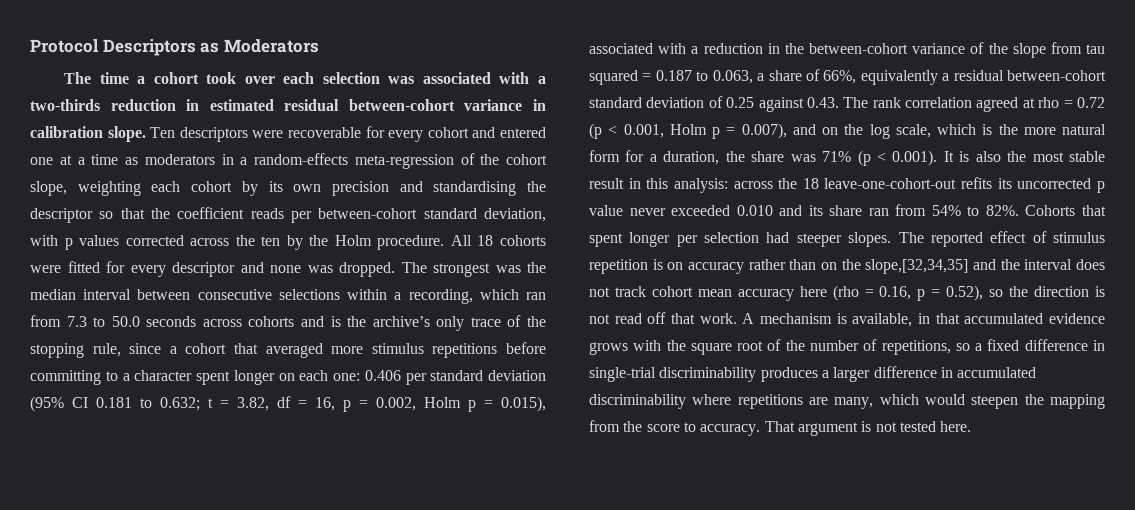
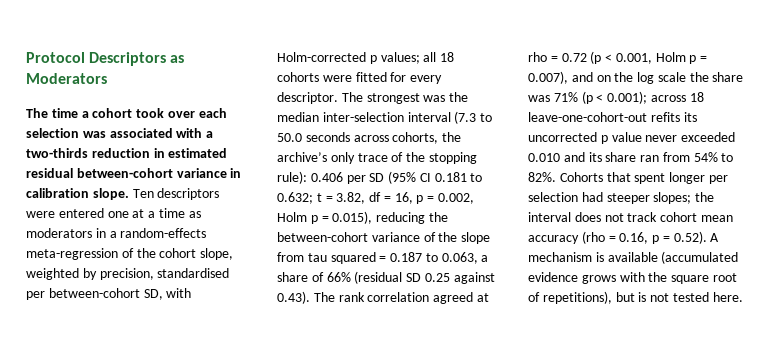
[288,126,496,142] recoverable for every cohort and -> (55, 214) none
[77,181,546,196] [30,207,546,223] [30,235,472,250] weighting each cohort by its own precision and standardising the descriptor so that the coefficient reads per between-cohort standard deviation, with p values corrected across the ten by the Holm procedure. All -> [26,268,230,280] [26,288,192,300] [277,52,437,64] weighted by precision, standardised per between-cohort SD, with Holm-corrected p values; all
[172,262,395,277] descriptor and none was dropped. -> [277,92,338,104] descriptor.
[83,289,546,304] [30,315,87,327] interval between consecutive selections within a recording, which ran from 7.3 -> [322,111,477,124] inter-selection interval (7.3
[248,316,341,327] cohorts and is -> [392,132,439,144] cohorts,
[92,342,546,358] [30,370,546,385] rule, since a cohort that averaged more stimulus repetitions before committing to a character spent longer on each one: 0.406 per standard deviation -> [277,171,385,184] rule): 0.406 per SD
[589,43,780,54] associated with a reduction in -> [376,212,426,224] reducing
[823,70,1106,85] [589,96,723,108] 66%, equivalently a residual between-cohort standard deviation of -> [326,271,422,284] 66% (residual SD
[806,97,839,108] 0.43. -> [277,291,310,304] 0.43).
[895,124,1106,138] [589,150,720,165] scale, which is the more natural form for a duration, -> [657,72,686,82] scale
[892,150,1105,166] [589,178,798,193] 0.001). It is also the most stable result in this analysis: across the -> [607,91,686,104] 0.001); across
[848,231,1105,247] [589,259,996,274] slopes. The reported effect of stimulus repetition is on accuracy rather than on the slope,[32,34,35] and -> [653,192,692,204] slopes;
[799,286,827,297] here -> (579, 239) none
[946,285,1105,301] [589,312,1044,327] 0.52), so the direction is not read off that work. A mechanism is available, in that accumulated -> [673,231,720,244] [528,251,739,264] 0.52). A mechanism is available (accumulated
[785,339,1105,355] [589,366,1037,382] [589,394,1105,409] [589,420,858,436] the number of repetitions, so a fixed difference in single-trial discriminability produces a larger difference in accumulated discriminability where repetitions are many, which would steepen the mapping from the score to accuracy. That argument -> [542,291,635,304] repetitions), but

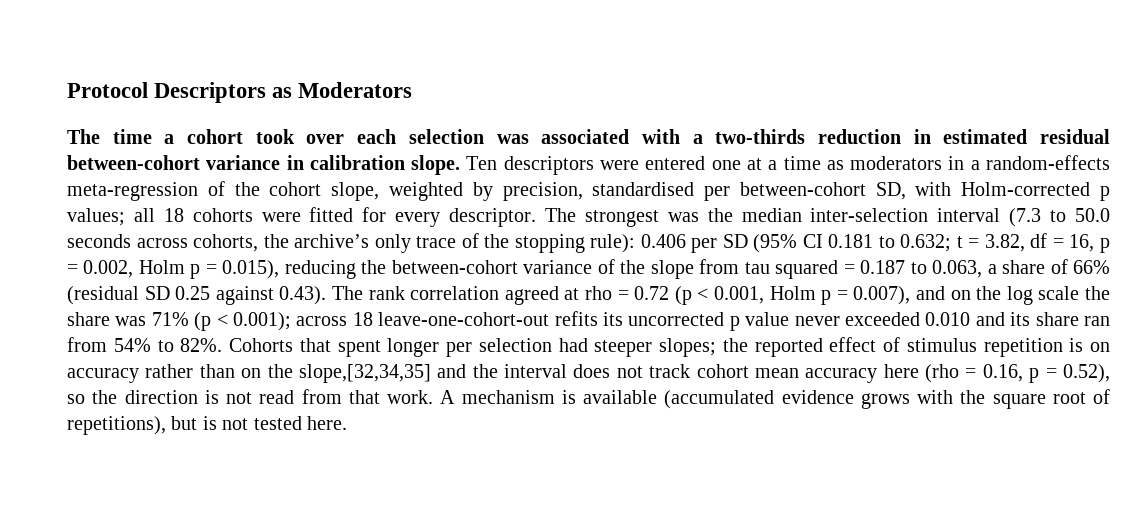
(715, 197) none -> [754,337,1110,357] [67,364,498,383] reported effect of stimulus repetition is on accuracy rather than on the slope,[32,34,35] and the
(579, 239) none -> [883,364,919,378] here
[673,231,707,244] 0.52). -> [1063,364,1111,383] [67,389,433,404] 0.52), so the direction is not read from that work.

